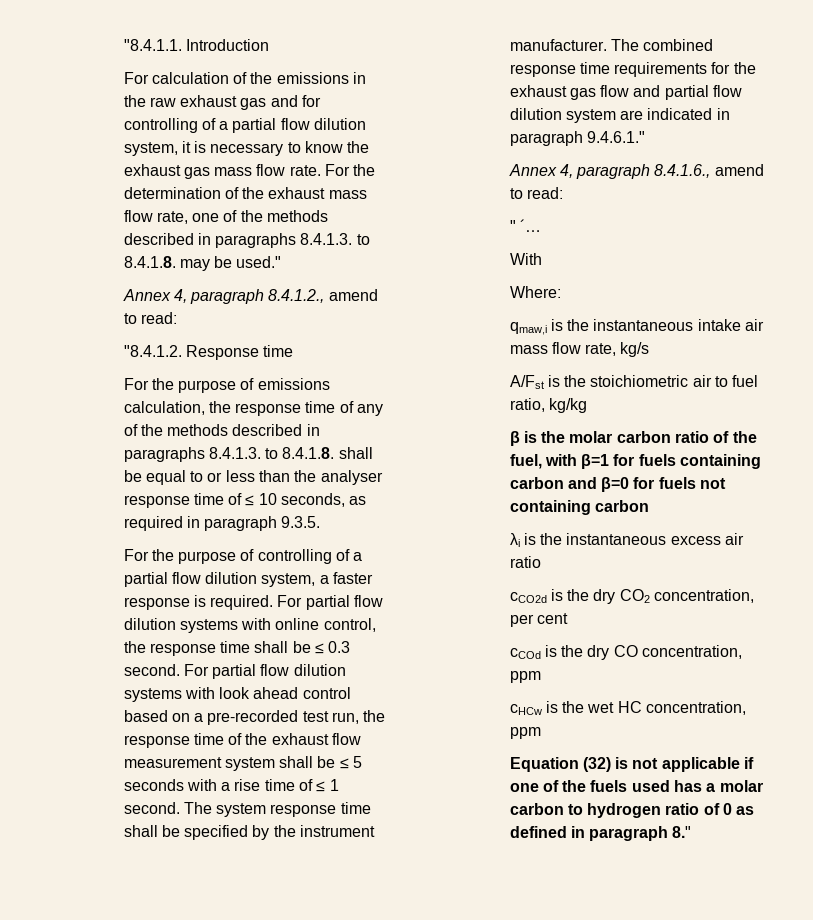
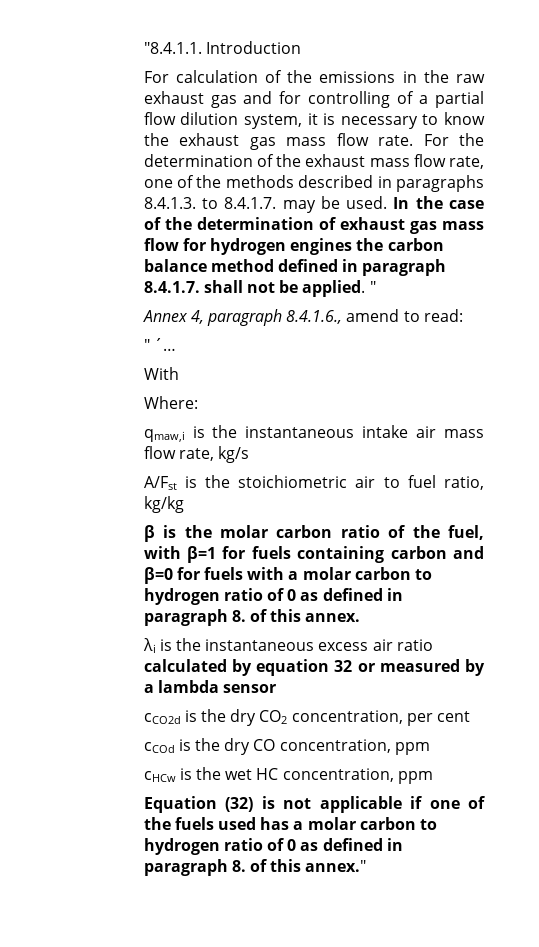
[123,256,176,268] 8.4.1.8. -> [224,197,277,209] 8.4.1.7.
[236,256,282,268] [122,289,378,304] [123,312,177,324] [123,345,294,360] [123,378,330,393] [123,401,384,416] [123,424,320,436] [123,447,373,462] [123,470,383,485] [123,493,367,508] [123,516,321,531] [123,549,363,564] [123,572,374,587] [123,595,384,610] [123,618,376,633] [123,641,351,656] [123,664,346,679] [123,687,351,702] [123,710,386,725] [123,733,362,748] [123,756,363,771] [123,779,339,792] [123,802,371,817] [123,825,376,840] [509,39,714,51] [509,62,756,77] [509,85,743,100] [509,108,730,123] [509,131,645,146] used." // Annex 4, paragraph 8.4.1.2., amend to read: // "8.4.1.2. Response time // For the purpose of emissions calculation, the response time of any of the methods described in paragraphs 8.4.1.3. to 8.4.1.8. shall be equal to or less than the analyser response time of ≤ 10 seconds, as required in paragraph 9.3.5. // For the purpose of controlling of a partial flow dilution system, a faster response is required. For partial flow dilution systems with online control, the response time shall be ≤ 0.3 second. For partial flow dilution systems with look ahead control based on a pre-recorded test run, the response time of the exhaust flow measurement system shall be ≤ 5 seconds with a rise time of ≤ 1 second. The system response time shall be specified by the instrument manufacturer. The combined response time requirements for the exhaust gas flow and partial flow dilution system are indicated in paragraph 9.4.6.1." -> [346,196,484,209] [143,217,484,234] [143,238,444,255] [143,259,447,276] [143,280,376,297] used. In the case of the determination of exhaust gas mass flow for hydrogen engines the carbon balance method defined in paragraph 8.4.1.7. shall not be applied. "
[700,478,727,489] [509,500,649,515] not containing carbon -> [247,567,432,580] [143,588,403,605] [143,609,361,626] with a molar carbon to hydrogen ratio of 0 as defined in paragraph 8. of this annex.
(541, 562) none -> [143,659,486,676] [143,680,277,693] calculated by equation 32 or measured by a lambda sensor
[672,826,692,838] 8." -> [231,859,367,872] 8. of this annex."

